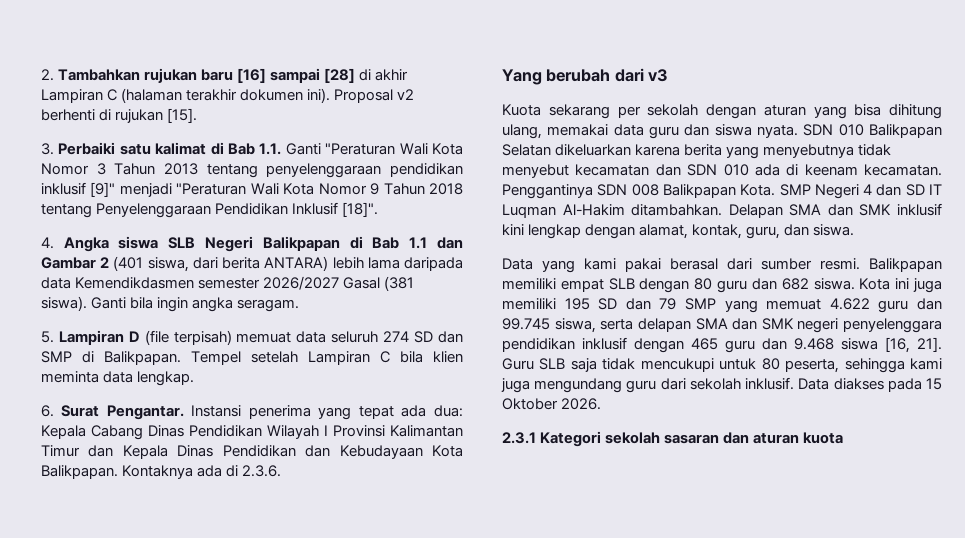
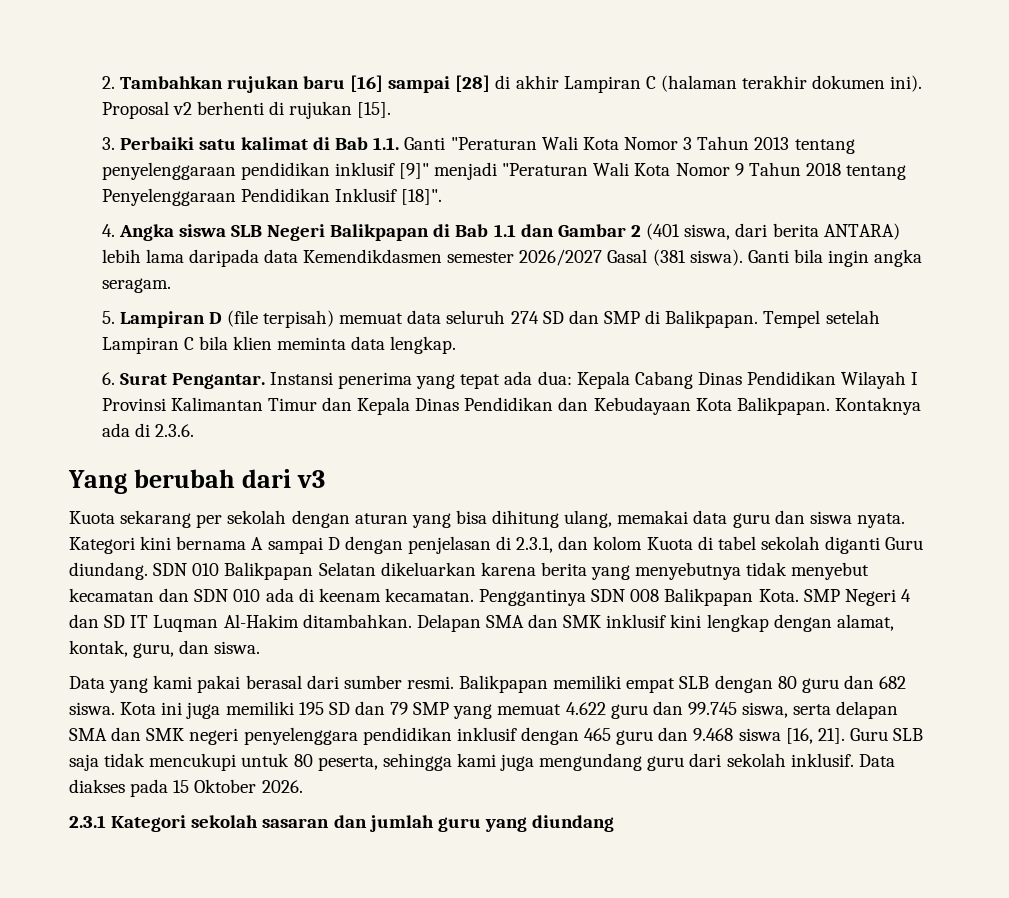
(798, 131) none -> [69,536,924,554] [69,562,148,580] Kategori kini bernama A sampai D dengan penjelasan di 2.3.1, dan kolom Kuota di tabel sekolah diganti Guru diundang.
[753,432,844,444] aturan kuota -> [369,815,615,832] jumlah guru yang diundang

